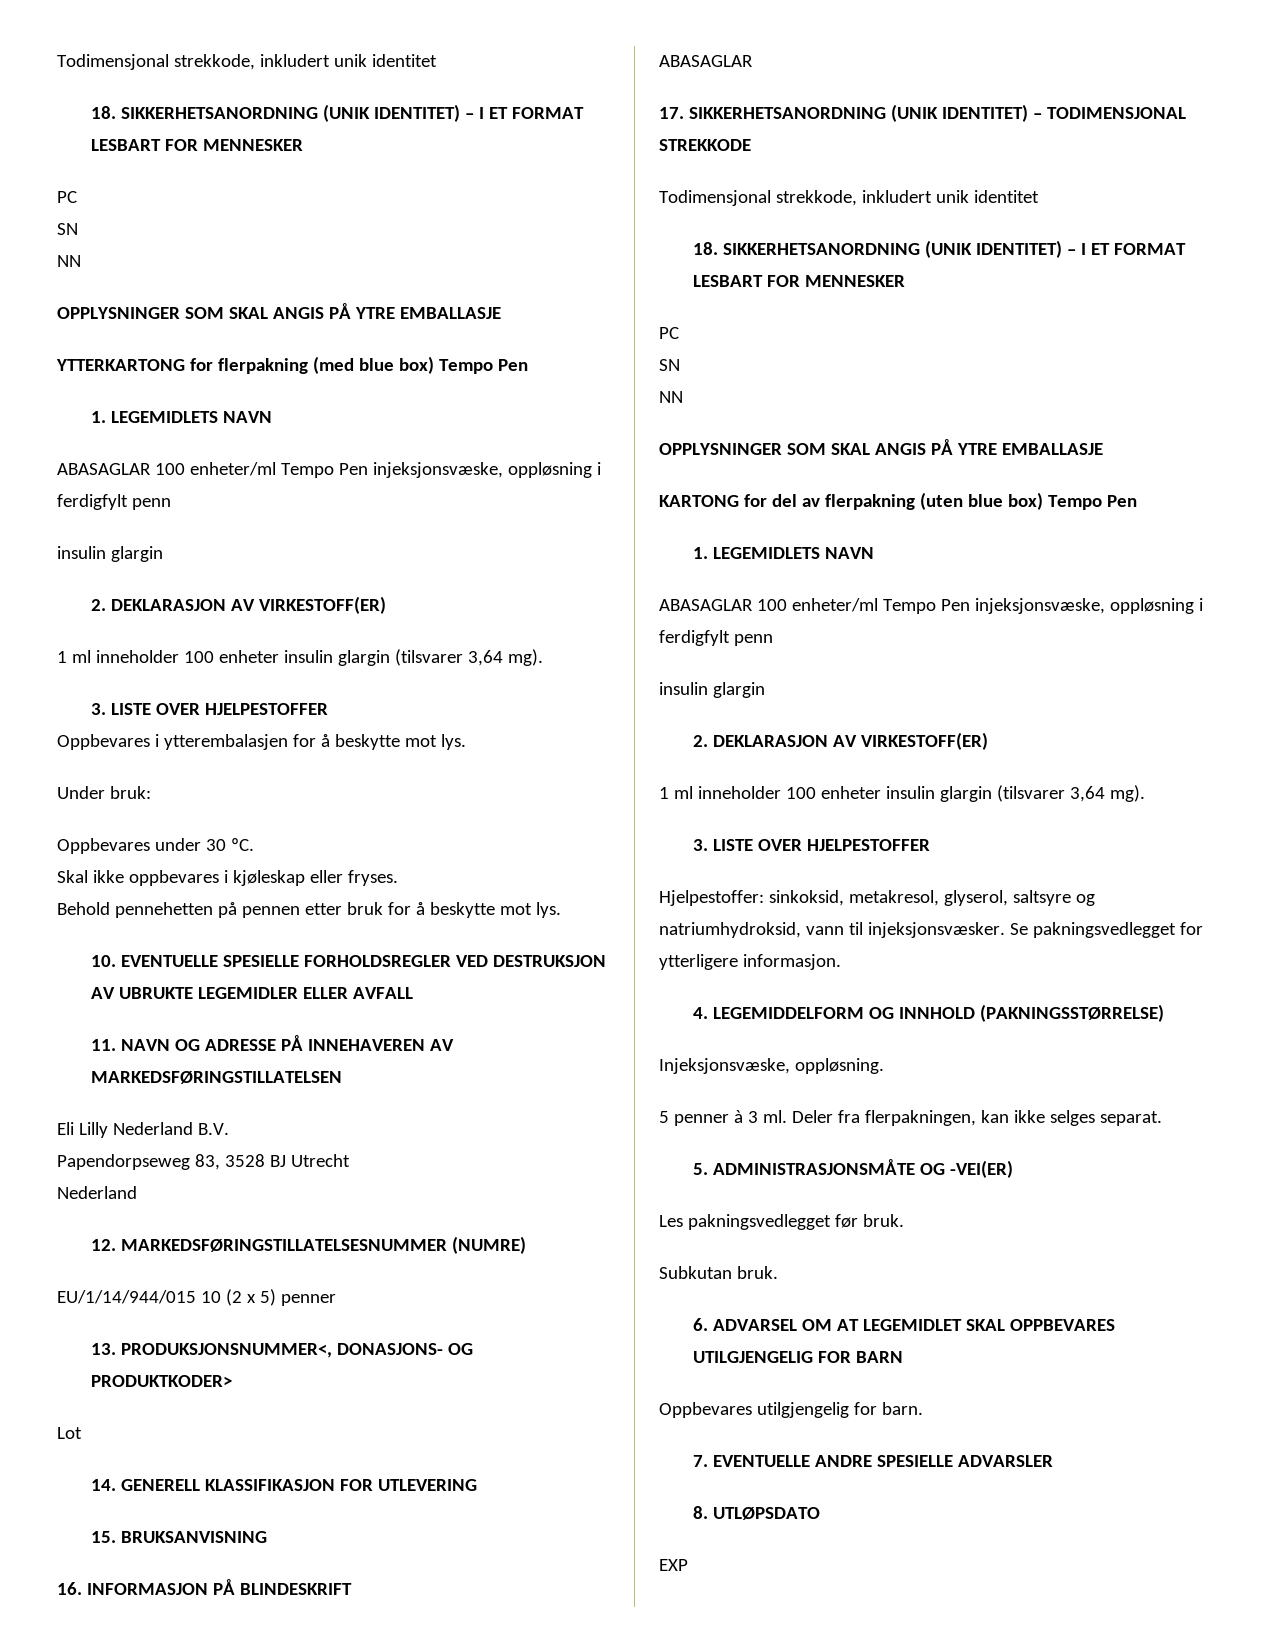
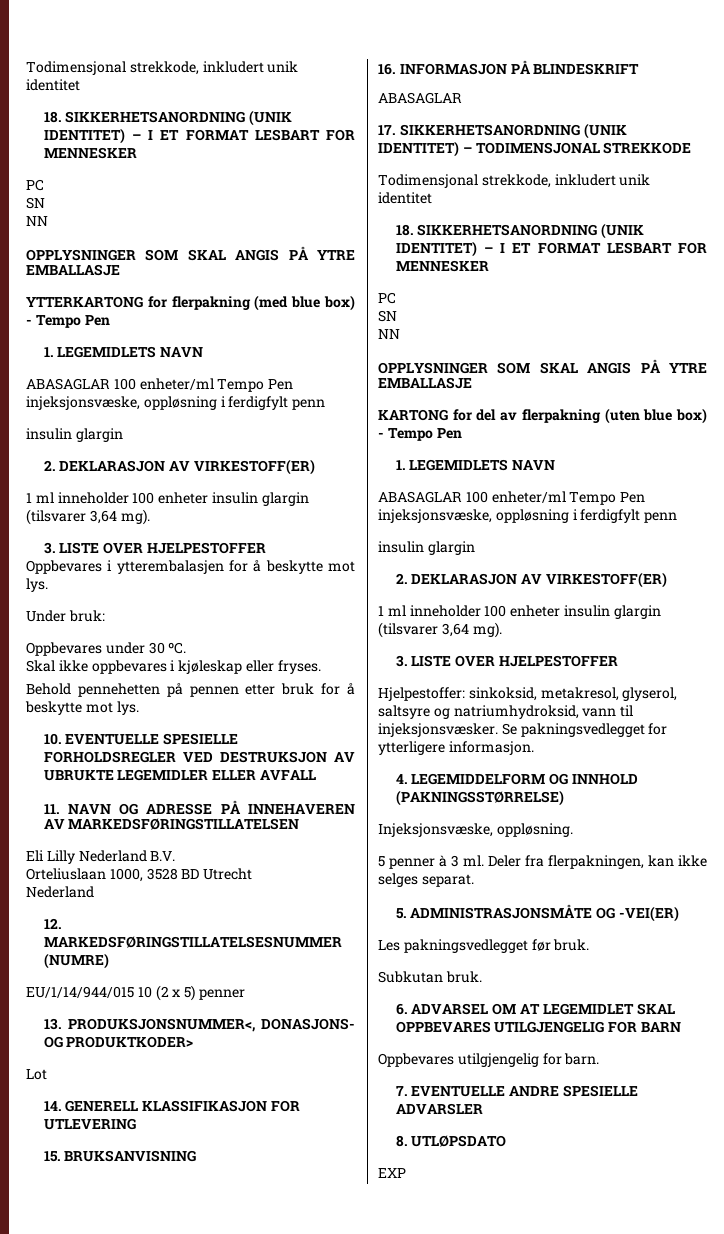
(434, 365) none -> [26,319,32,325] -
[57,1154,286,1170] Papendorpseweg 83, 3528 BJ -> [26,868,200,882] Orteliuslaan 1000, 3528 BD
(1043, 501) none -> [378,432,384,438] -

